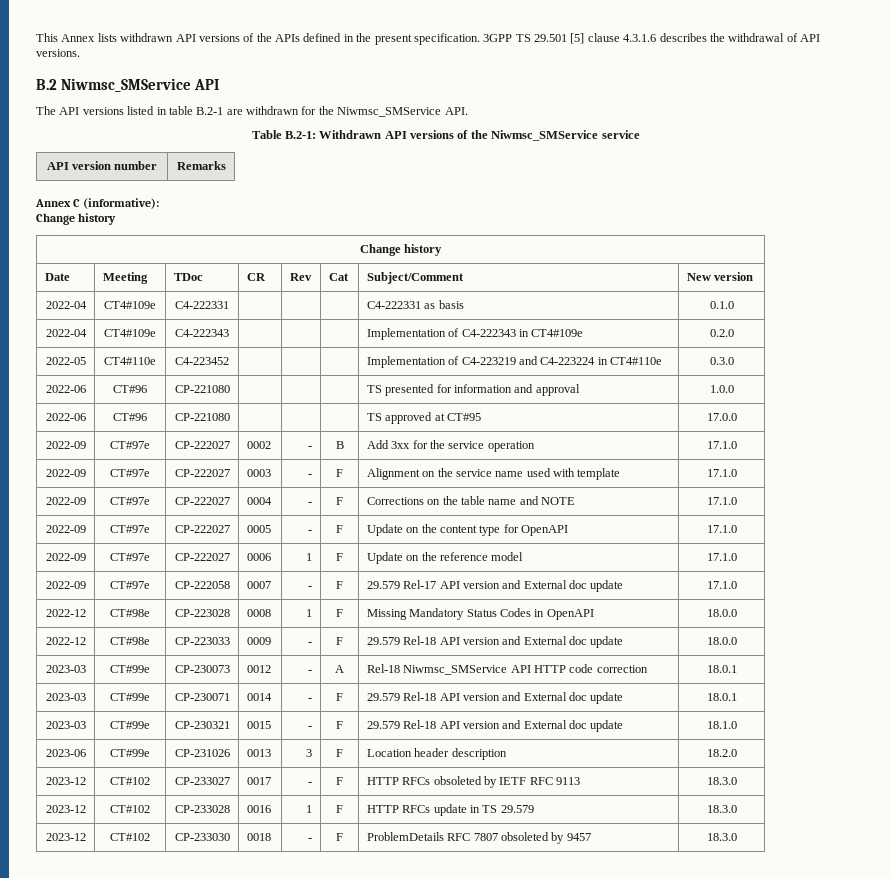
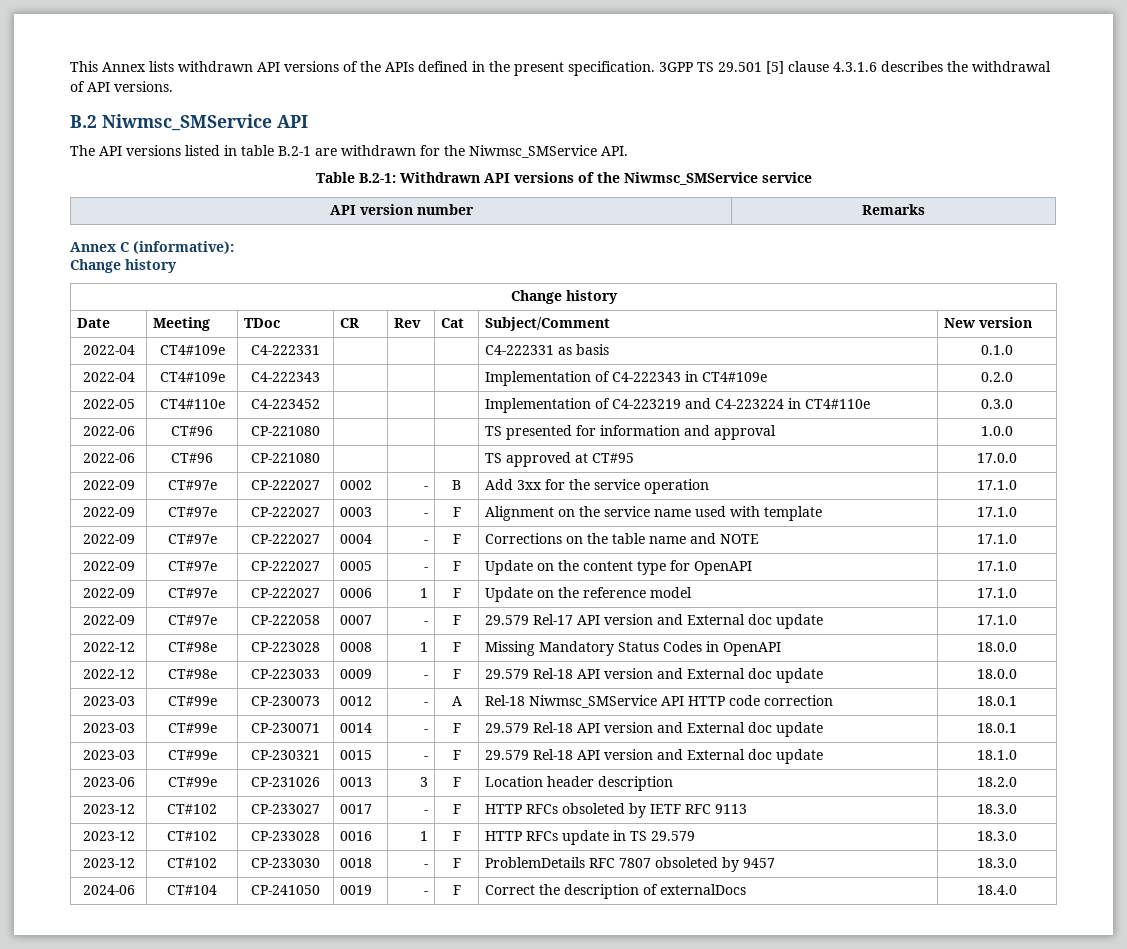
(737, 837) none -> [82,885,135,895] [167,885,217,895] [251,885,320,895] [340,885,373,895] [423,891,428,895] [452,885,461,895] [485,884,747,899] [977,885,1017,895] // 2024-06 | CT#104 | CP-241050 | 0019 | - | F | Correct the description of externalDocs | 18.4.0

